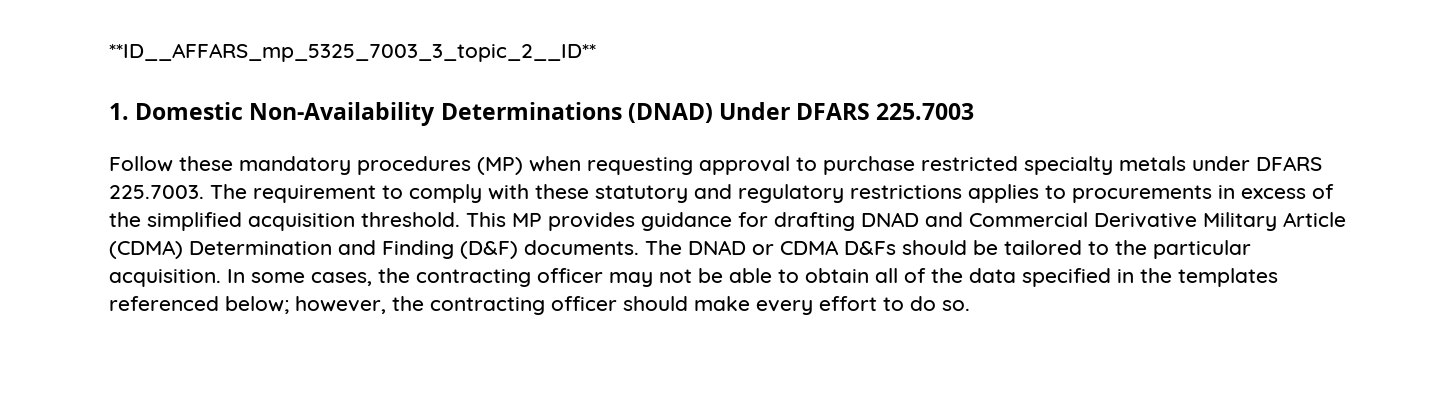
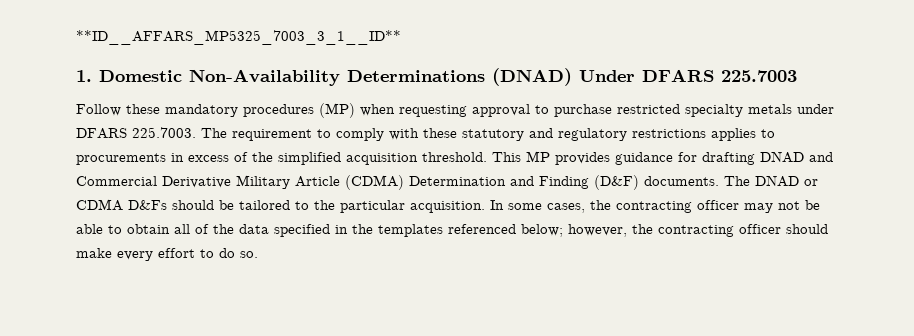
[109,43,596,62] **ID__AFFARS_mp_5325_7003_3_topic_2__ID** -> [76,30,401,45] **ID__AFFARS_MP5325_7003_3_1__ID**

